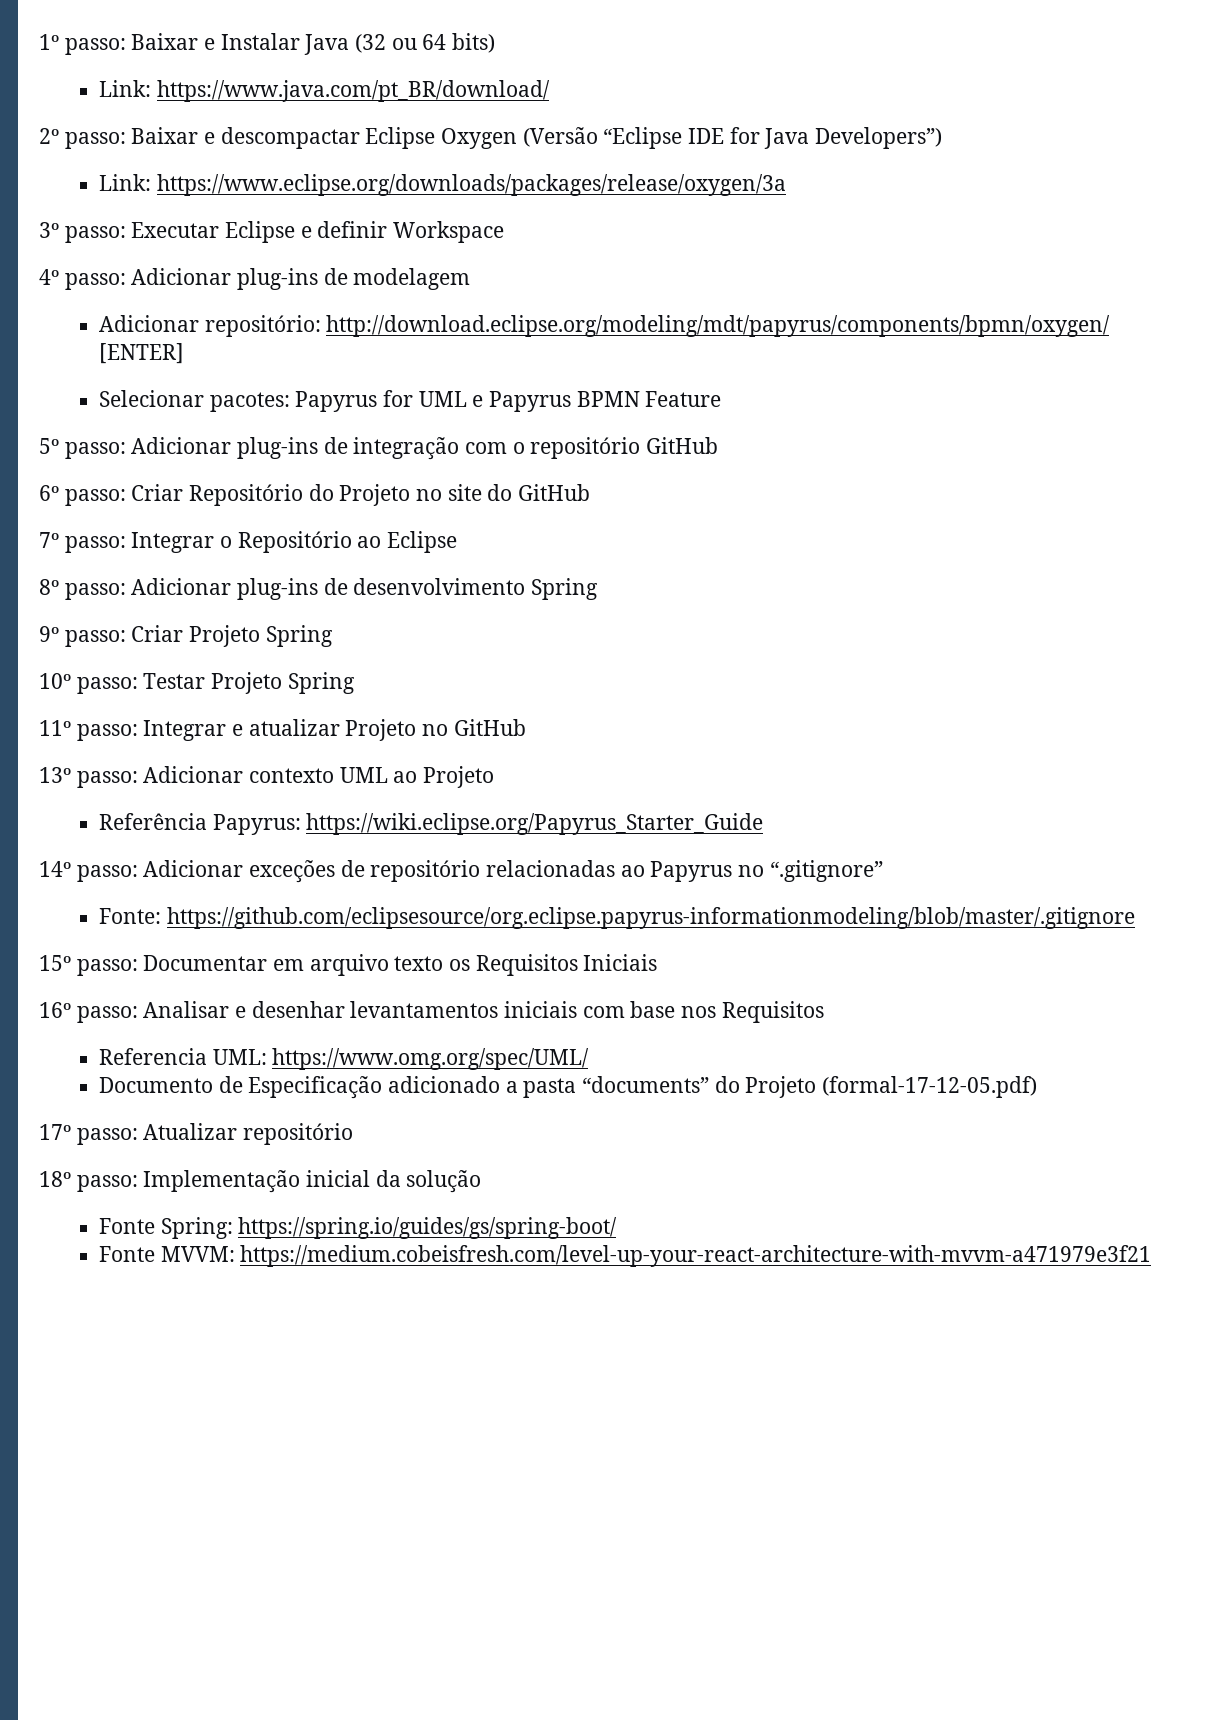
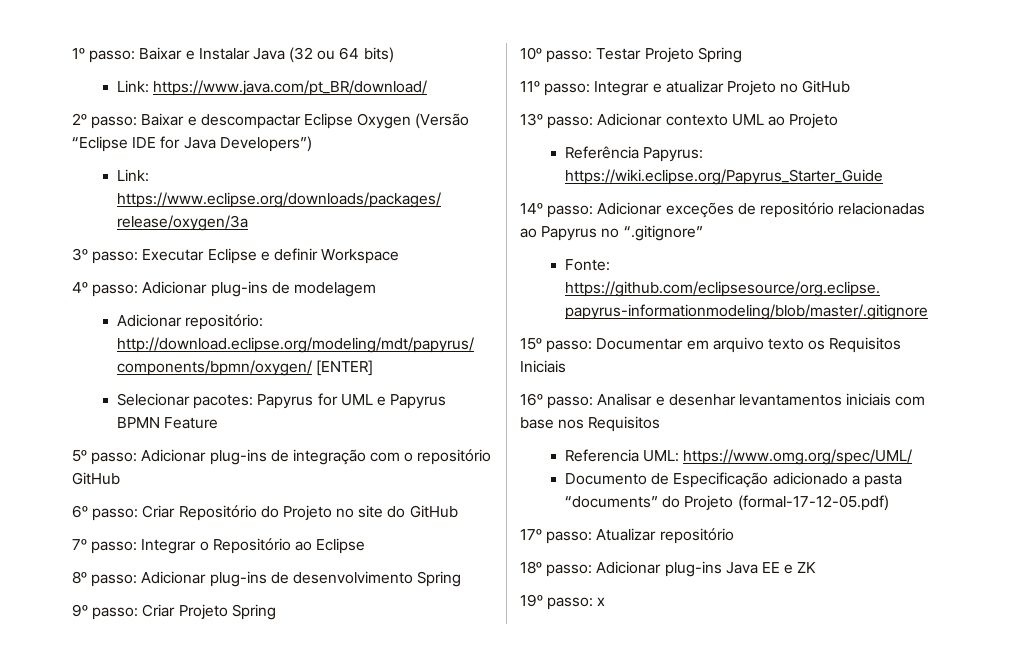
[143,1170,482,1193] [98,1217,618,1239] [98,1245,1152,1267] Implementação inicial da solução // Fonte Spring: https://spring.io/guides/gs/spring-boot/ // Fonte MVVM: https://medium.cobeisfresh.com/level-up-your-react-architecture-with-mvvm-a471979e3f21 -> [596,561,817,577] [520,594,606,610] Adicionar plug-ins Java EE e ZK // 19º passo: x

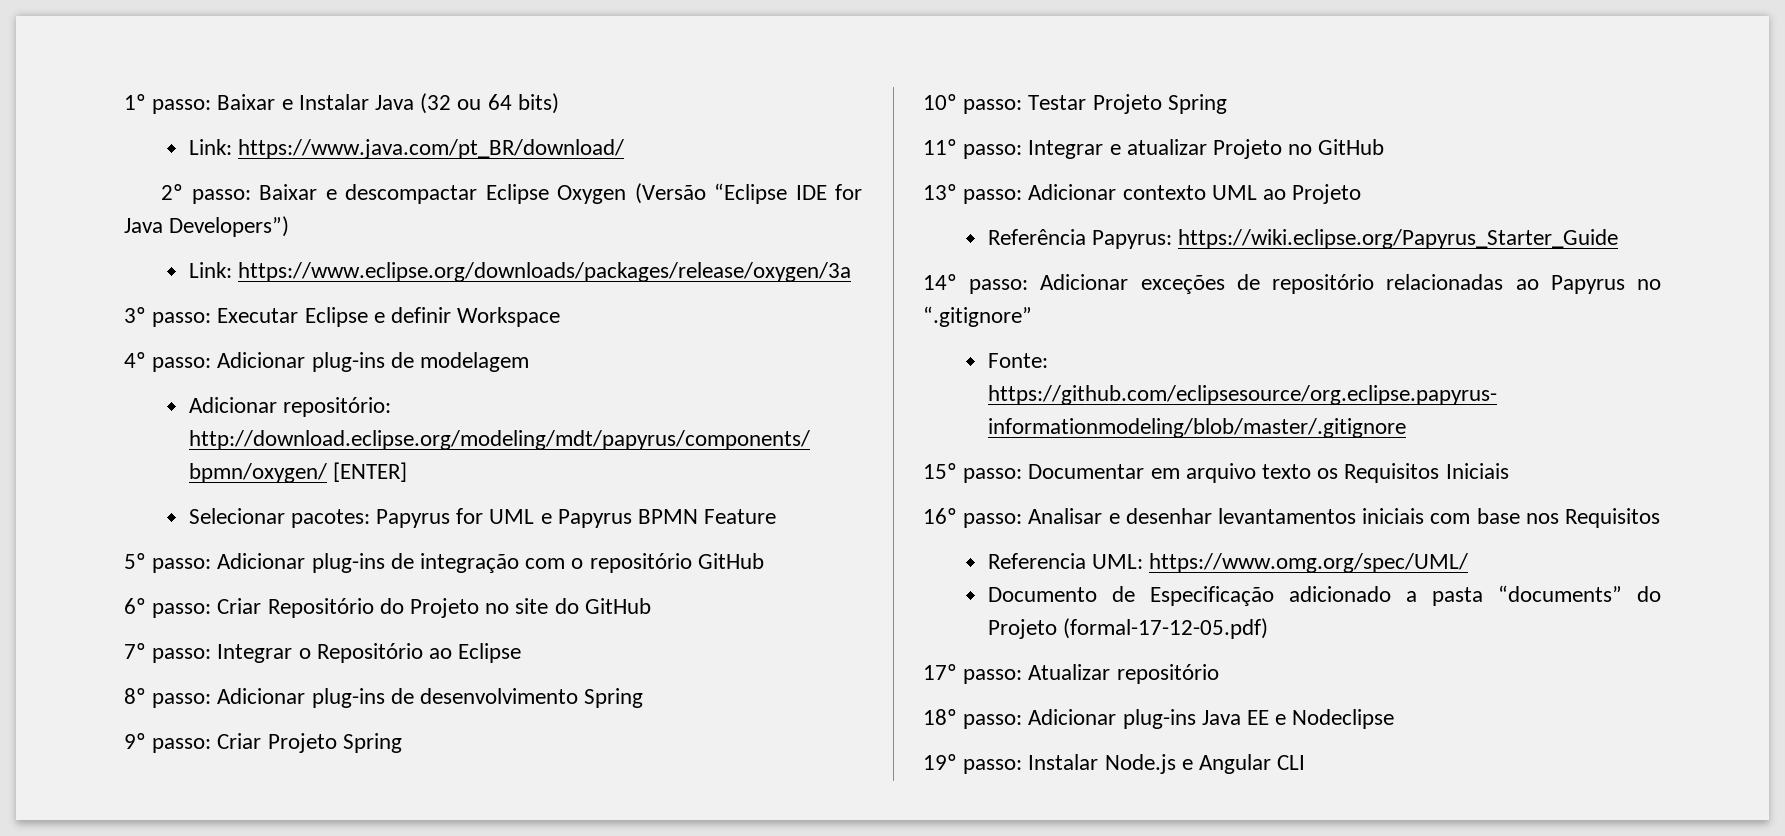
[797,562,817,573] ZK -> [1292,709,1395,729] Nodeclipse
[597,597,606,606] x -> [1028,754,1306,774] Instalar Node.js e Angular CLI

